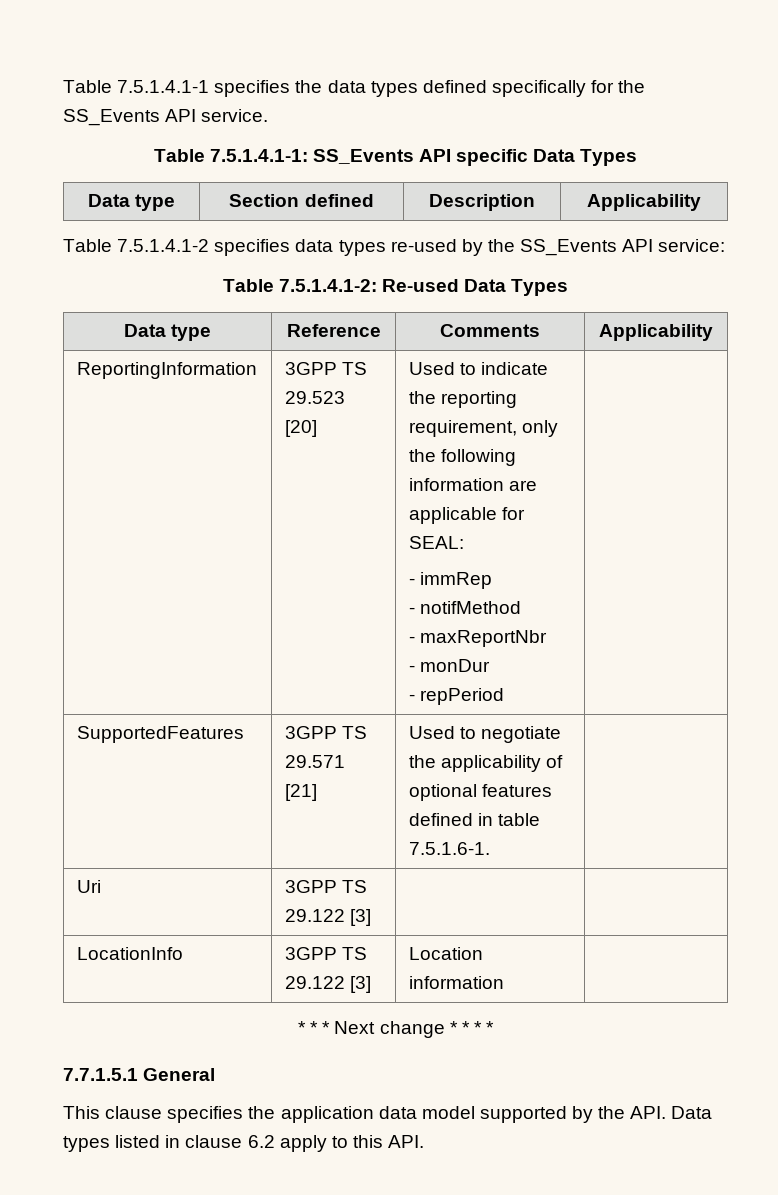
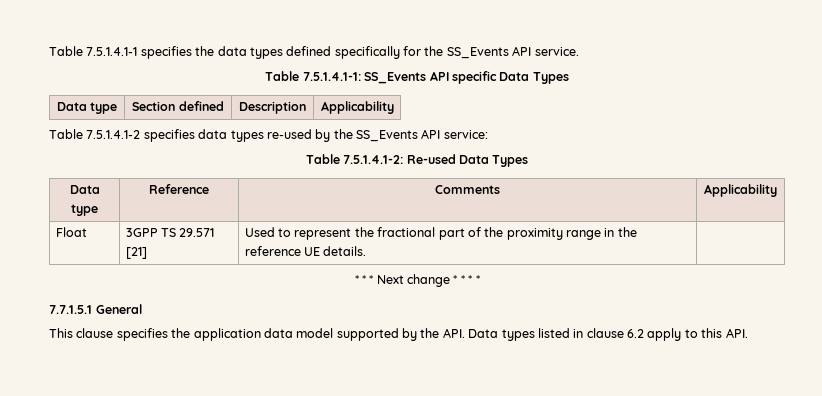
[76,362,257,379] [284,362,368,375] [284,391,345,404] [284,420,317,437] [408,362,549,375] [408,391,518,408] [408,420,559,437] [408,449,517,466] [408,478,538,491] [408,507,526,524] [408,536,464,549] [408,572,493,589] [408,601,522,614] [408,630,548,647] [408,659,491,672] [408,688,505,705] [76,726,244,743] ReportingInformation | 3GPP TS 29.523 [20] | Used to indicate the reporting requirement, only the following information are applicable for SEAL: // - immRep // - notifMethod // - maxReportNbr // - monDur // - repPeriod | // SupportedFeatures -> [55,227,87,237] Float
[481,726,562,743] [408,755,564,772] [408,784,553,801] [408,813,541,826] [408,842,490,855] [76,880,101,893] [284,880,368,893] [284,909,372,926] [76,947,183,960] [284,947,368,960] [284,976,372,993] [408,947,483,960] [408,976,504,989] negotiate the applicability of optional features defined in table 7.5.1.6-1. | // Uri | 3GPP TS 29.122 [3] | | // LocationInfo | 3GPP TS 29.122 [3] | Location information -> [294,227,637,240] [244,246,367,256] represent the fractional part of the proximity range in the reference UE details.

